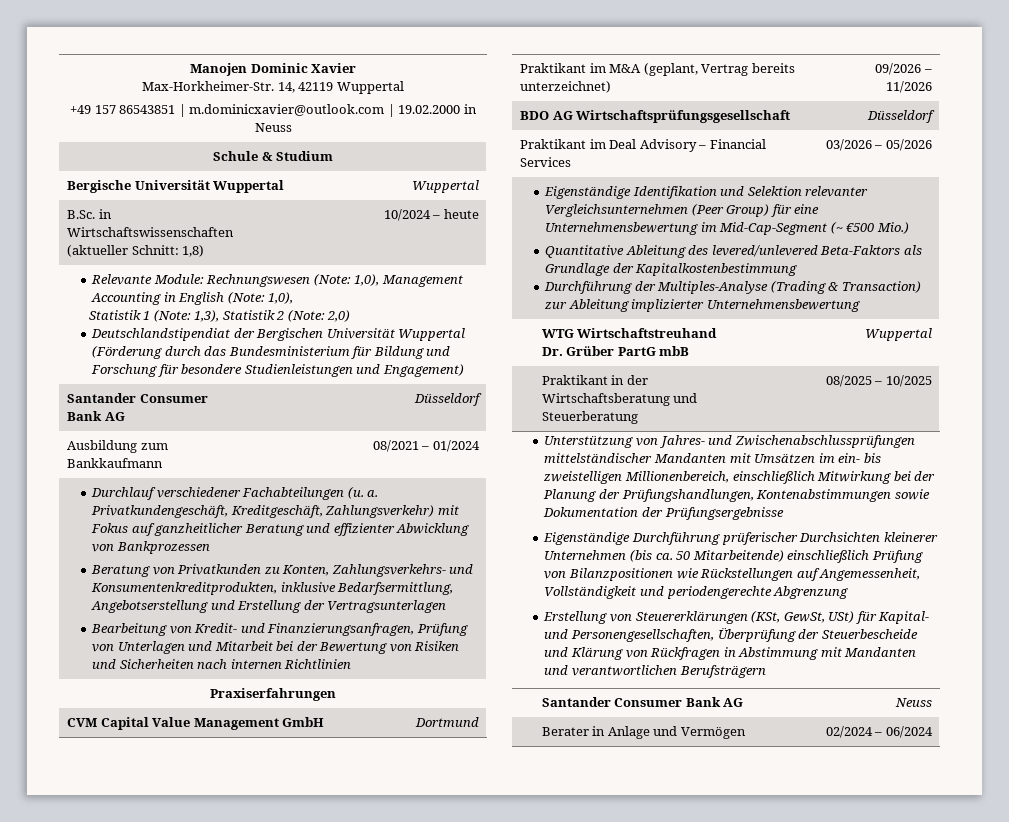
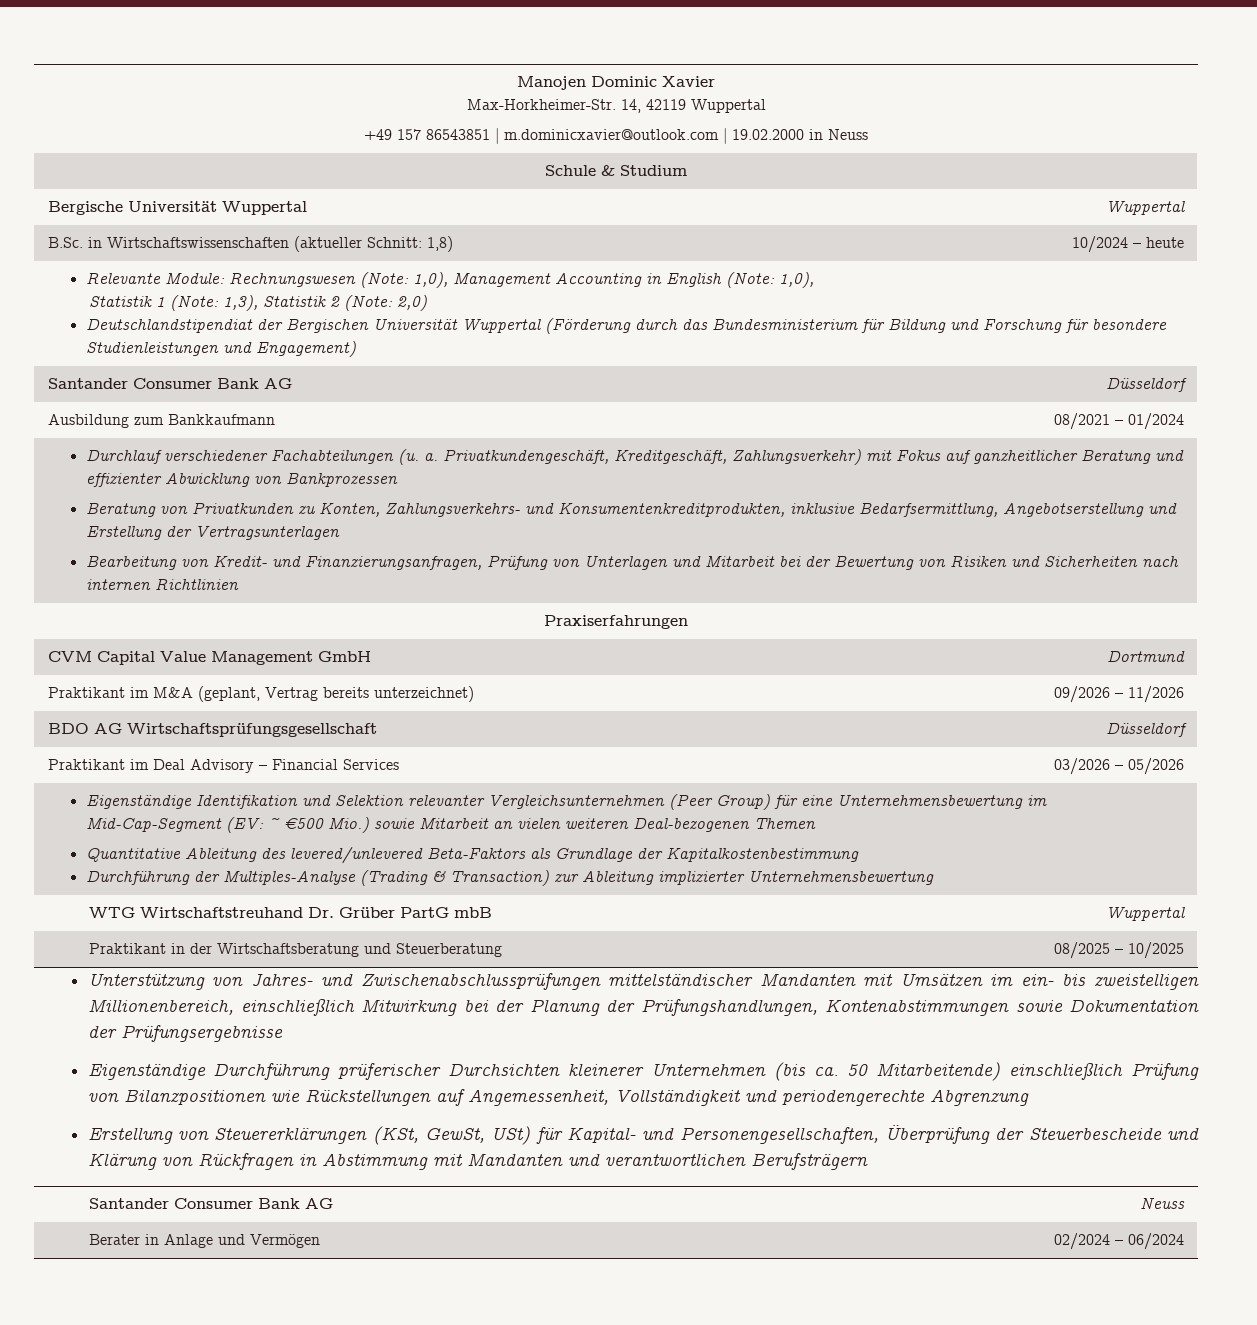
[830,222,843,234] (~ -> [225,817,280,833] (EV: ~
(909, 228) none -> [373,817,816,832] sowie Mitarbeit an vielen weiteren Deal-bezogenen Themen

